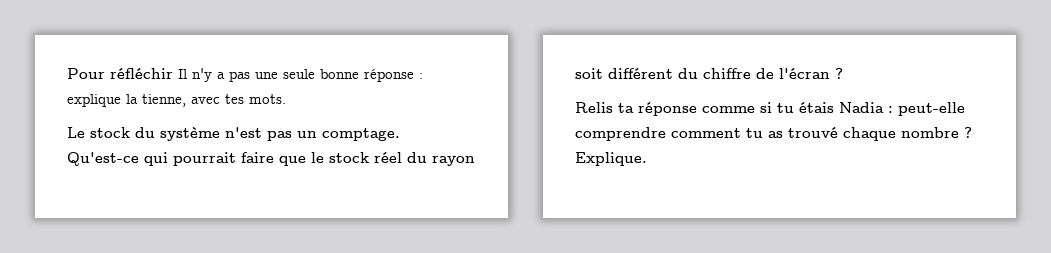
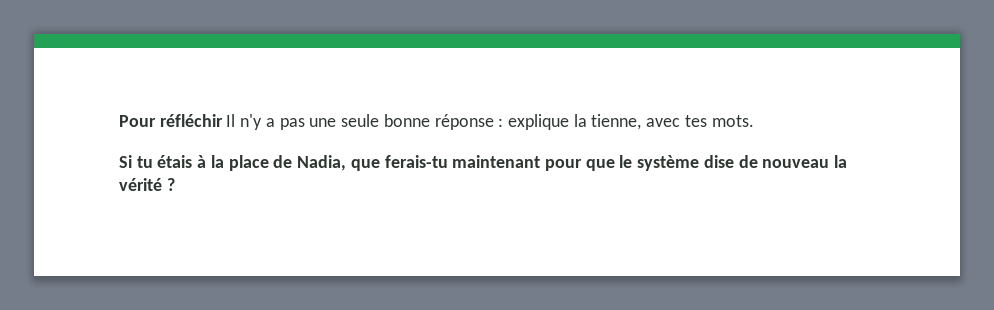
[67,127,400,141] [67,152,475,166] [575,68,843,79] [575,102,965,116] [575,127,972,141] [575,152,647,166] Le stock du système n'est pas un comptage. Qu'est-ce qui pourrait faire que le stock réel du rayon soit différent du chiffre de l'écran ? // Relis ta réponse comme si tu étais Nadia : peut-elle comprendre comment tu as trouvé chaque nombre ? Explique. -> [119,155,848,171] [119,178,175,191] Si tu étais à la place de Nadia, que ferais-tu maintenant pour que le système dise de nouveau la vérité ?

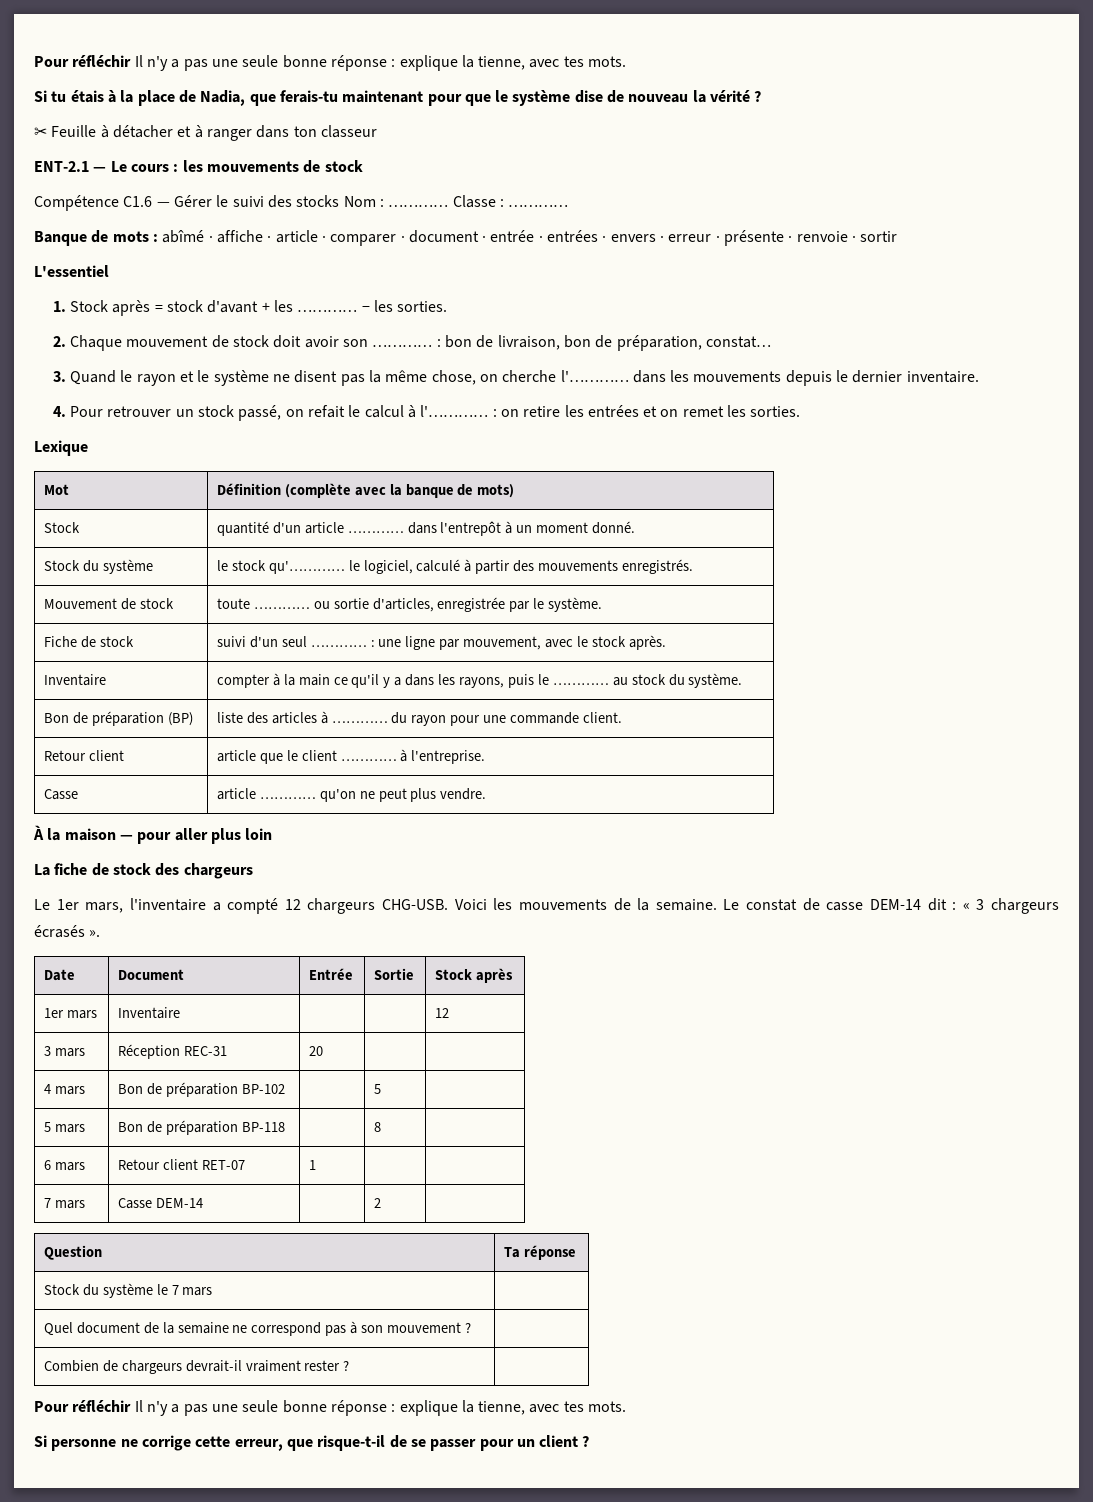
(175, 184) none -> [34,125,377,141] [34,160,363,173] [34,195,569,211] [34,230,898,246] [34,265,109,277] [52,300,448,316] [52,335,771,351] [52,370,979,386] [52,405,801,421] [34,440,88,456] [43,484,69,495] [216,483,515,498] [43,522,80,533] [216,521,636,536] [43,559,153,574] [216,559,694,574] [43,598,174,610] [216,597,603,612] [43,636,134,648] [216,635,666,650] [43,674,106,686] [216,673,743,688] [43,711,193,726] [216,711,623,726] [43,750,124,761] [216,749,486,764] [43,789,78,800] [216,788,487,802] [33,825,273,844] [34,863,253,879] [34,898,1059,914] [34,925,101,938] [43,969,75,981] [117,969,184,980] [308,968,353,980] [373,968,414,980] [434,968,513,983] [43,1008,97,1019] [117,1007,180,1019] [434,1008,449,1018] [43,1046,85,1057] [117,1044,227,1059] [308,1046,323,1056] [43,1084,85,1095] [117,1082,285,1097] [373,1084,381,1094] [43,1122,85,1133] [117,1120,285,1135] [373,1122,381,1132] [43,1160,85,1171] [117,1159,245,1170] [308,1160,316,1170] [43,1198,85,1209] [117,1198,203,1209] [373,1198,381,1208] [43,1245,102,1260] [503,1245,576,1260] [43,1283,213,1298] [43,1321,471,1336] [43,1360,350,1374] [34,1400,627,1416] [34,1435,590,1451] // ✂ Feuille à détacher et à ranger dans ton classeur // ENT-2.1 — Le cours : les mouvements de stock // Compétence C1.6 — Gérer le suivi des stocks Nom : ………… Classe : ………… // Banque de mots : abîmé · affiche · article · comparer · document · entrée · entrées · envers · erreur · présente · renvoie · sortir // L'essentiel // 1. Stock après = stock d'avant + les ………… − les sorties. // 2. Chaque mouvement de stock doit avoir son ………… : bon de livraison, bon de préparation, constat… // 3. Quand le rayon et le système ne disent pas la même chose, on cherche l'………… dans les mouvements depuis le dernier inventaire. // 4. Pour retrouver un stock passé, on refait le calcul à l'………… : on retire les entrées et on remet les sorties. // Lexique // Mot | Définition (complète avec la banque de mots) // Stock | quantité d'un article ………… dans l'entrepôt à un moment donné. // Stock du système | le stock qu'………… le logiciel, calculé à partir des mouvements enregistrés. // Mouvement de stock | toute ………… ou sortie d'articles, enregistrée par le système. // Fiche de stock | suivi d'un seul ………… : une ligne par mouvement, avec le stock après. // Inventaire | compter à la main ce qu'il y a dans les rayons, puis le ………… au stock du système. // Bon de préparation (BP) | liste des articles à ………… du rayon pour une commande client. // Retour client | article que le client ………… à l'entreprise. // Casse | article ………… qu'on ne peut plus vendre. // À la maison — pour aller plus loin // La fiche de stock des chargeurs // Le 1er mars, l'inventaire a compté 12 chargeurs CHG-USB. Voici les mouvements de la semaine. Le constat de casse DEM-14 dit : « 3 chargeurs écrasés ». // Date | Document | Entrée | Sortie | Stock après // 1er mars | Inventaire | | | 12 // 3 mars | Réception REC-31 | 20 | | // 4 mars | Bon de préparation BP-102 | | 5 | // 5 mars | Bon de préparation BP-118 | | 8 | // 6 mars | Retour client RET-07 | 1 | | // 7 mars | Casse DEM-14 | | 2 | // Question | Ta réponse // Stock du système le 7 mars | // Quel document de la semaine ne correspond pas à son mouvement ? | // Combien de chargeurs devrait-il vraiment rester ? | // Pour réfléchir Il n'y a pas une seule bonne réponse : explique la tienne, avec tes mots. // Si personne ne corrige cette erreur, que risque-t-il de se passer pour un client ?

